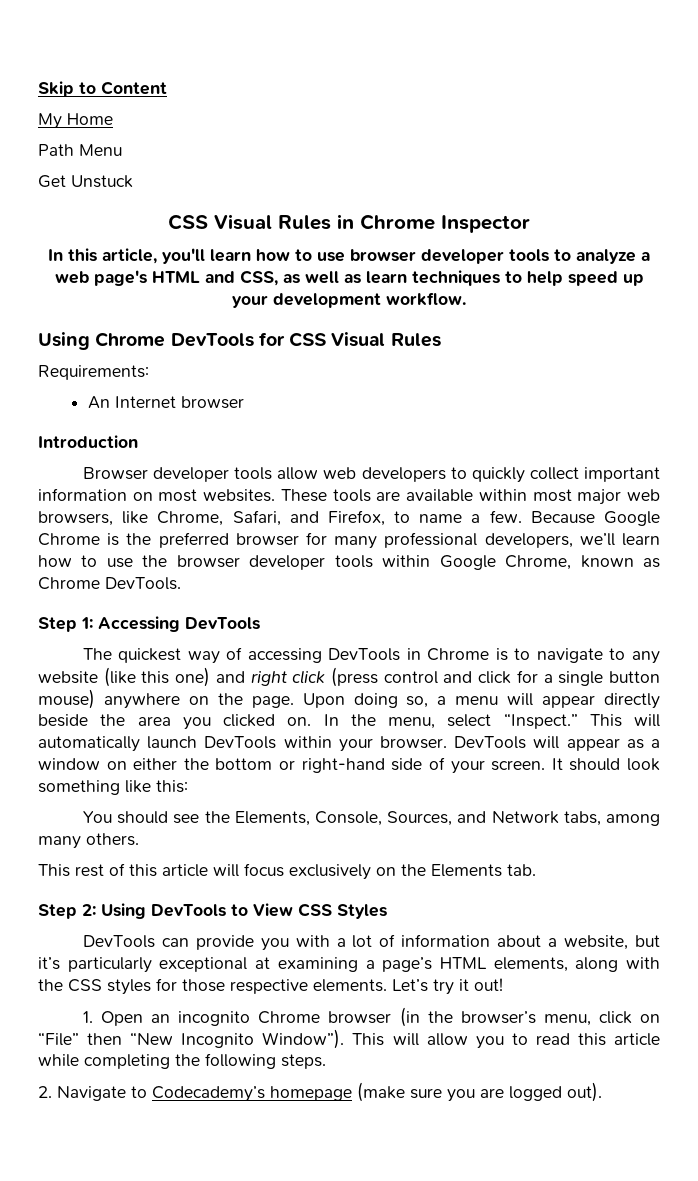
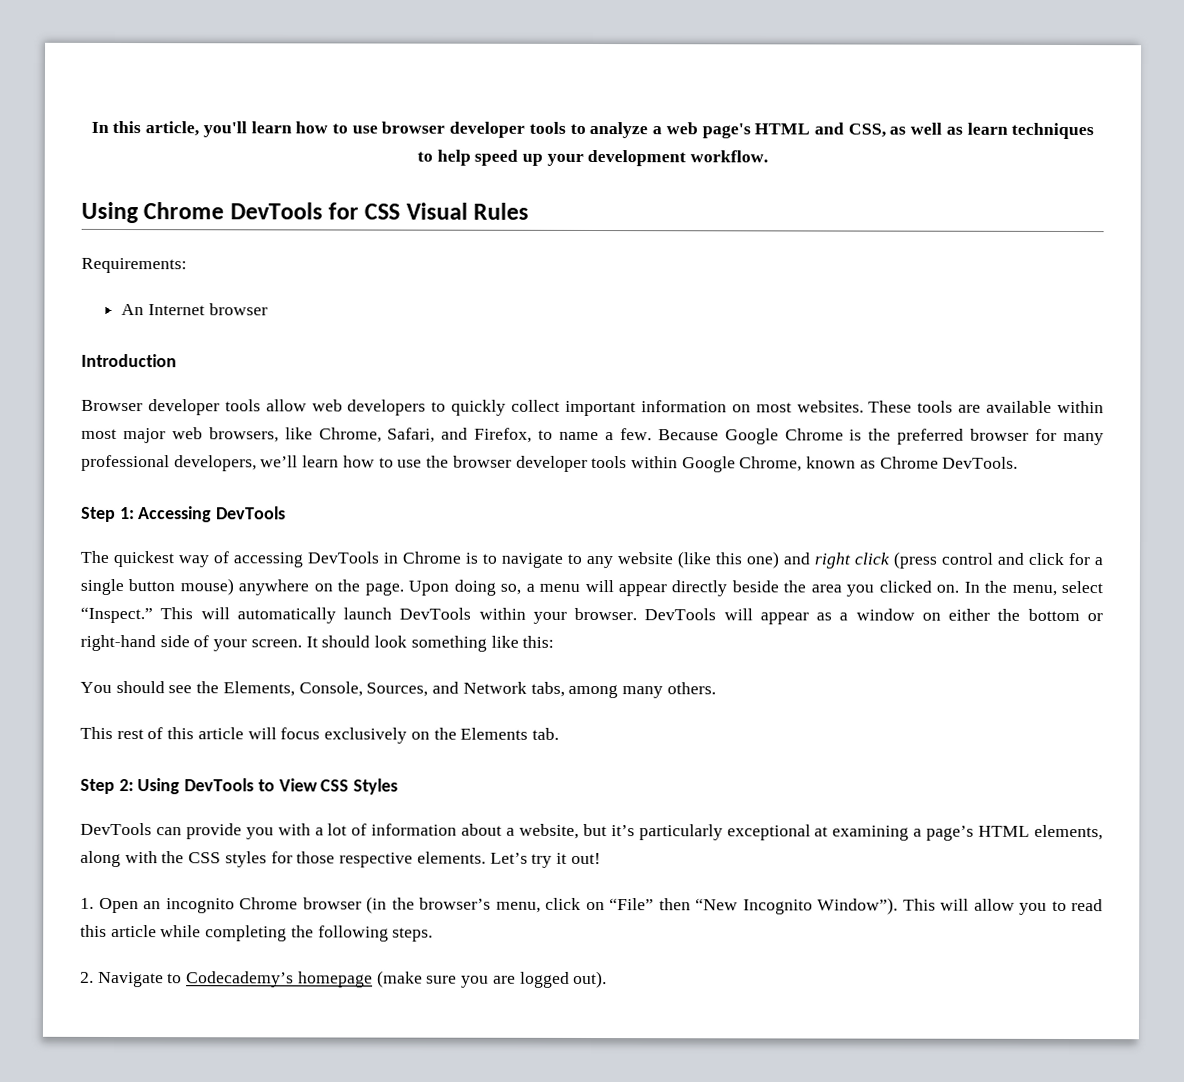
[38,81,167,97] [38,113,113,129] [38,144,122,156] [38,175,133,188] [168,214,530,233] Skip to Content // My Home // Path Menu // Get Unstuck // CSS Visual Rules in Chrome Inspector // -> (90, 127) none

